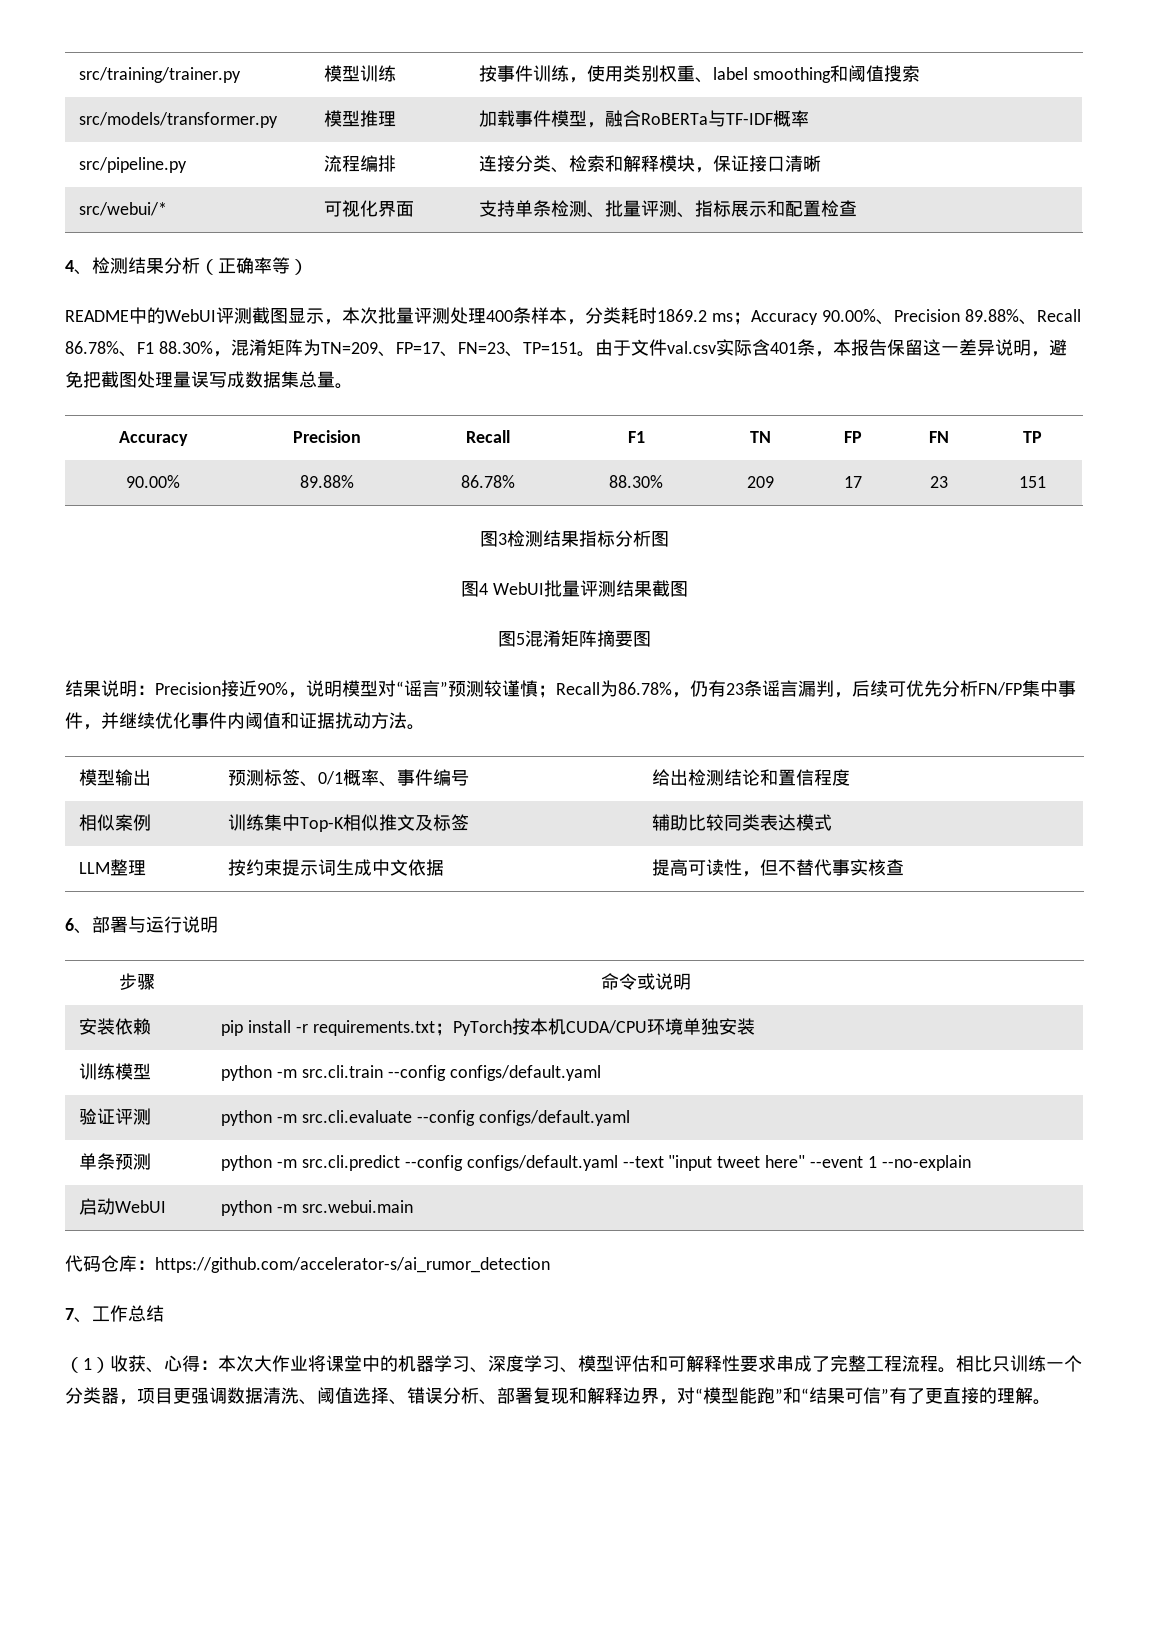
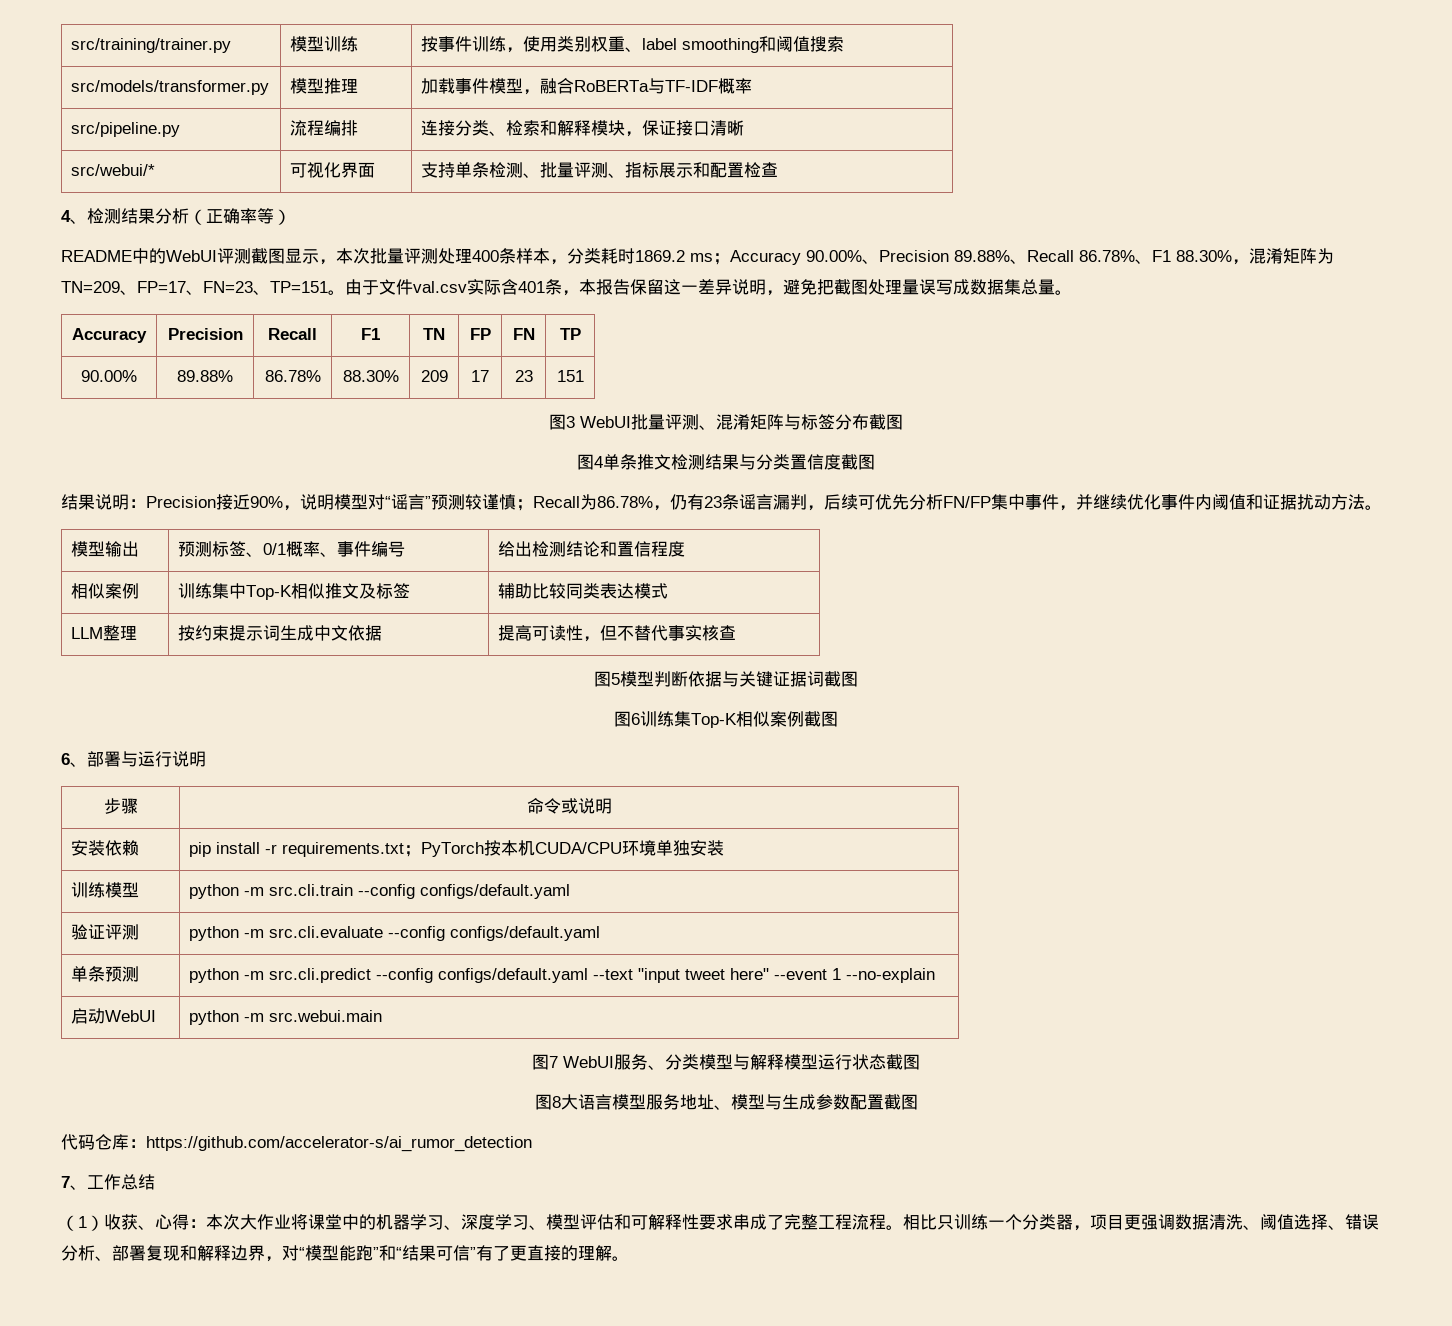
[507,530,669,547] [461,580,688,597] [498,630,633,647] 检测结果指标分析图 // 图4 WebUI批量评测结果截图 // 图5混淆矩阵摘要 -> [580,414,903,430] [577,454,858,470] WebUI批量评测、混淆矩阵与标签分布截图 // 图4单条推文检测结果与分类置信度截
(905, 867) none -> [594,671,858,687] [614,711,838,728] // 图5模型判断依据与关键证据词截图 // 图6训练集Top-K相似案例截图
(413, 1206) none -> [532,1054,920,1070] [534,1094,918,1110] // 图7 WebUI服务、分类模型与解释模型运行状态截图 // 图8大语言模型服务地址、模型与生成参数配置截图

